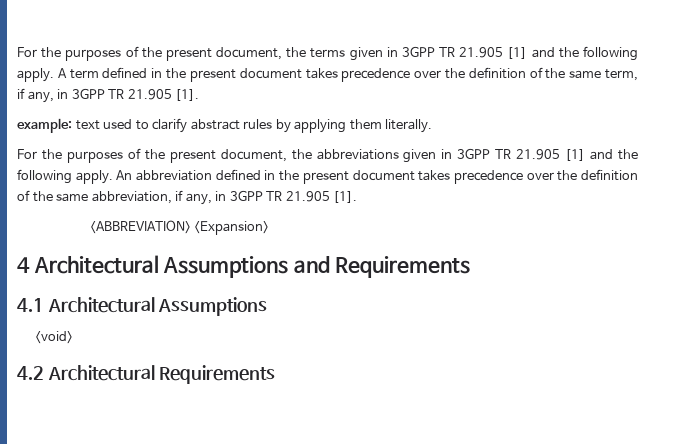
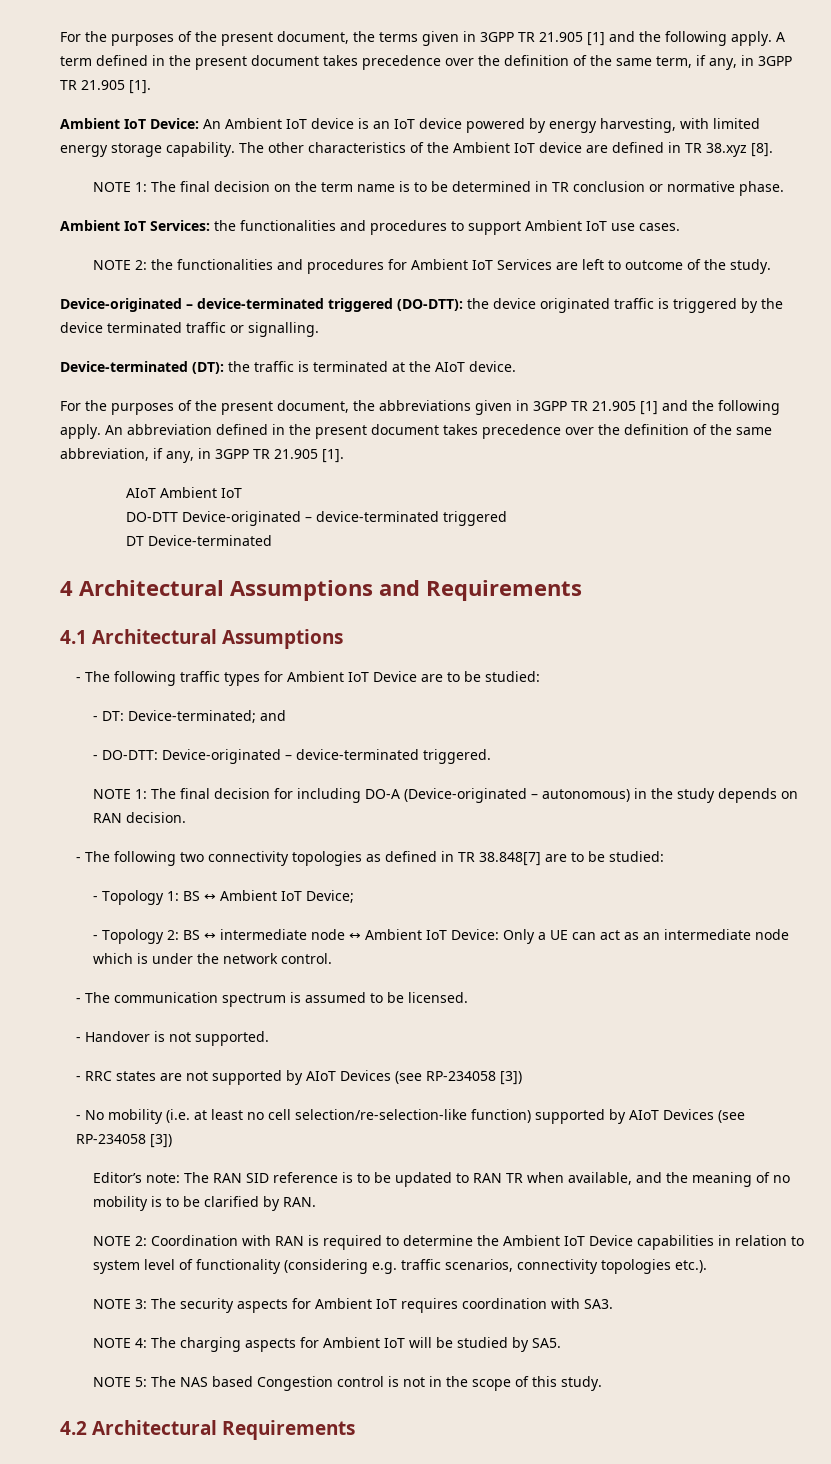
[17,118,433,133] example: text used to clarify abstract rules by applying them literally. -> [60,118,760,133] [60,142,773,157] [92,181,784,196] [60,220,680,235] [92,259,771,274] [60,298,783,313] [60,322,319,337] [60,361,516,374] Ambient IoT Device: An Ambient IoT device is an IoT device powered by energy harvesting, with limited energy storage capability. The other characteristics of the Ambient IoT device are defined in TR 38.xyz [8]. // NOTE 1: The final decision on the term name is to be determined in TR conclusion or normative phase. // Ambient IoT Services: the functionalities and procedures to support Ambient IoT use cases. // NOTE 2: the functionalities and procedures for Ambient IoT Services are left to outcome of the study. // Device-originated – device-terminated triggered (DO-DTT): the device originated traffic is triggered by the device terminated traffic or signalling. // Device-terminated (DT): the traffic is terminated at the AIoT device.
[89,220,270,235] <ABBREVIATION> <Expansion> -> [125,487,242,498] [125,511,507,526] [125,535,272,546] AIoT Ambient IoT // DO-DTT Device-originated – device-terminated triggered // DT Device-terminated
[35,331,74,344] <void> -> [76,671,541,686] [92,710,286,723] [92,749,491,764] [92,788,798,803] [92,812,186,823] [76,851,665,866] [92,890,354,905] [92,929,789,944] [92,953,332,964] [76,992,469,1007] [76,1031,270,1046] [76,1070,523,1085] [76,1109,746,1124] [76,1134,173,1148] [92,1172,790,1187] [92,1196,316,1211] [92,1235,804,1250] [92,1259,707,1274] [92,1298,613,1313] [92,1337,561,1352] [92,1376,602,1391] - The following traffic types for Ambient IoT Device are to be studied: // - DT: Device-terminated; and // - DO-DTT: Device-originated – device-terminated triggered. // NOTE 1: The final decision for including DO-A (Device-originated – autonomous) in the study depends on RAN decision. // - The following two connectivity topologies as defined in TR 38.848[7] are to be studied: // - Topology 1: BS ↔ Ambient IoT Device; // - Topology 2: BS ↔ intermediate node ↔ Ambient IoT Device: Only a UE can act as an intermediate node which is under the network control. // - The communication spectrum is assumed to be licensed. // - Handover is not supported. // - RRC states are not supported by AIoT Devices (see RP-234058 [3]) // - No mobility (i.e. at least no cell selection/re-selection-like function) supported by AIoT Devices (see RP-234058 [3]) // Editor’s note: The RAN SID reference is to be updated to RAN TR when available, and the meaning of no mobility is to be clarified by RAN. // NOTE 2: Coordination with RAN is required to determine the Ambient IoT Device capabilities in relation to system level of functionality (considering e.g. traffic scenarios, connectivity topologies etc.). // NOTE 3: The security aspects for Ambient IoT requires coordination with SA3. // NOTE 4: The charging aspects for Ambient IoT will be studied by SA5. // NOTE 5: The NAS based Congestion control is not in the scope of this study.

